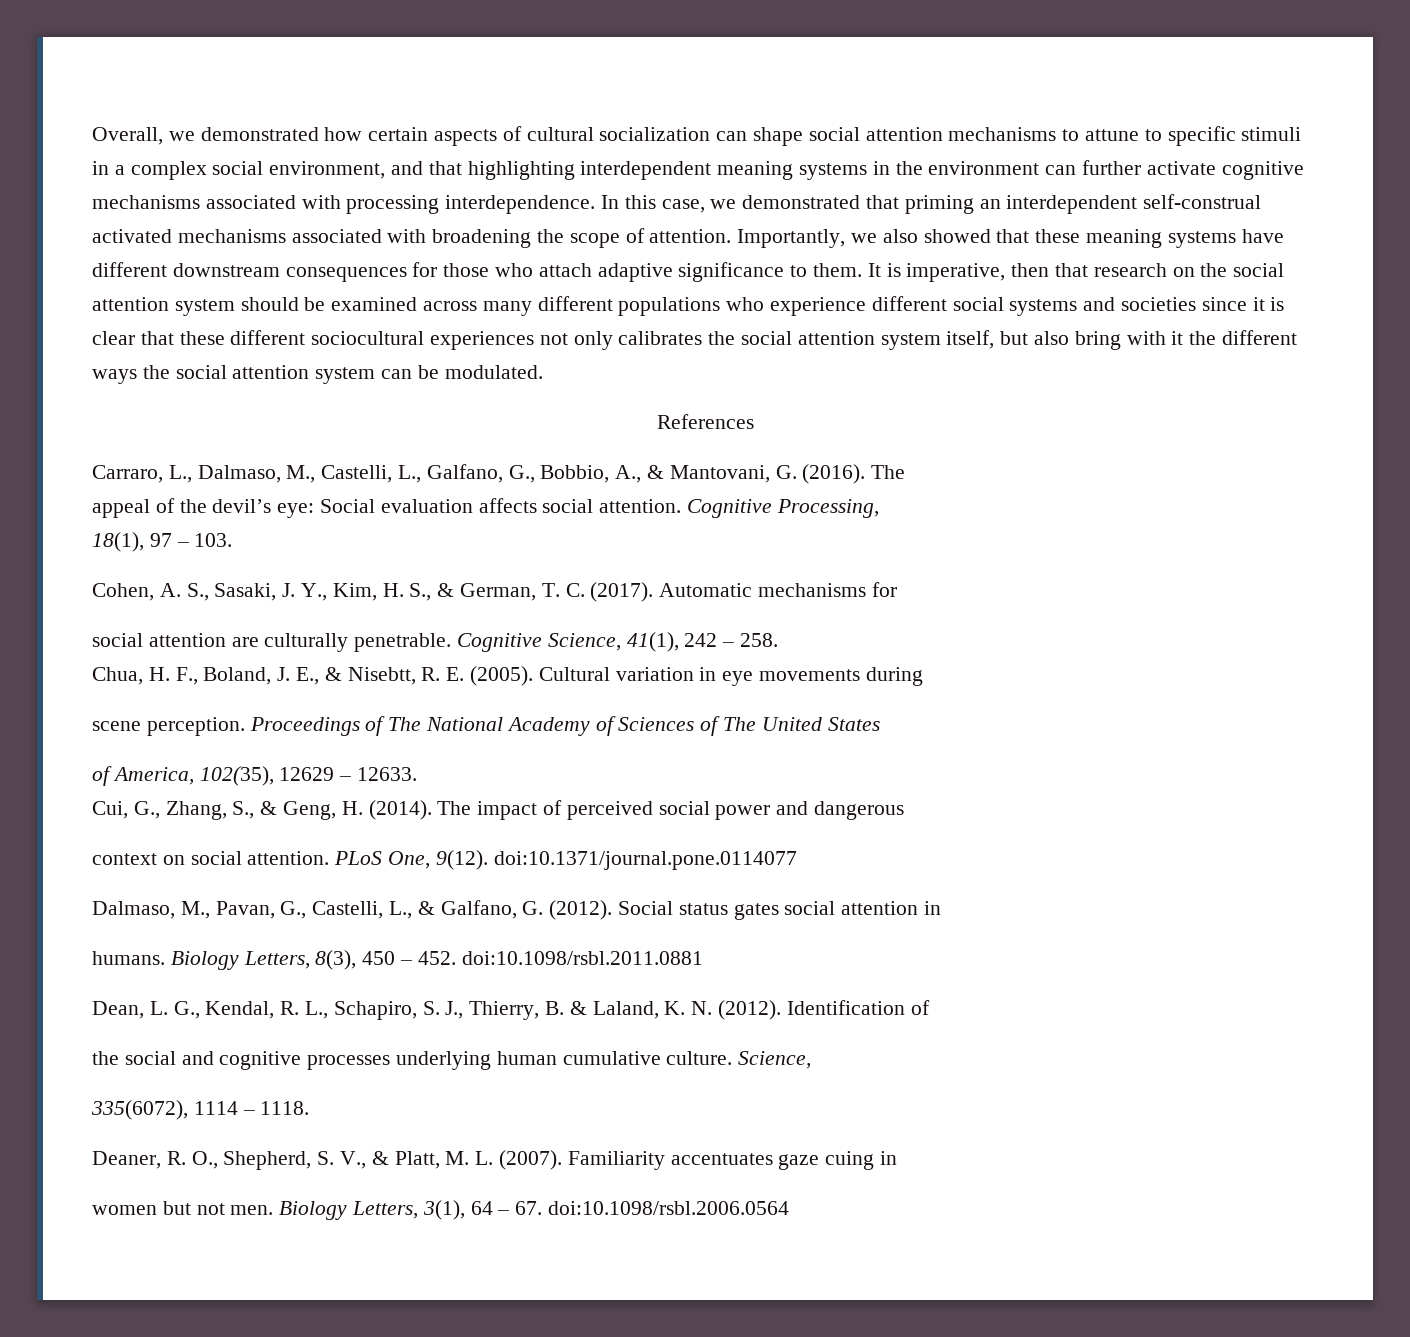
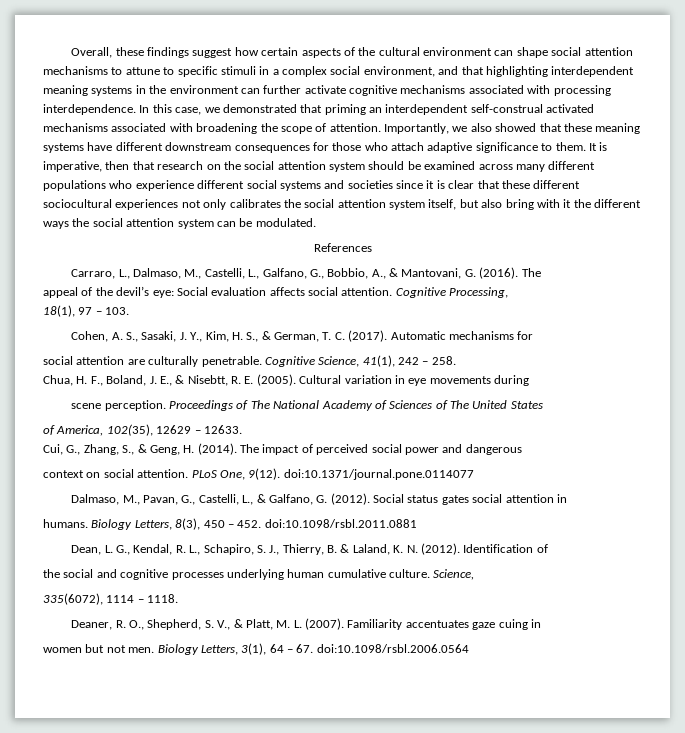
[168,127,319,141] we demonstrated -> [115,47,233,58] these findings suggest
[526,127,711,141] cultural socialization -> [358,47,493,56] the cultural environment

